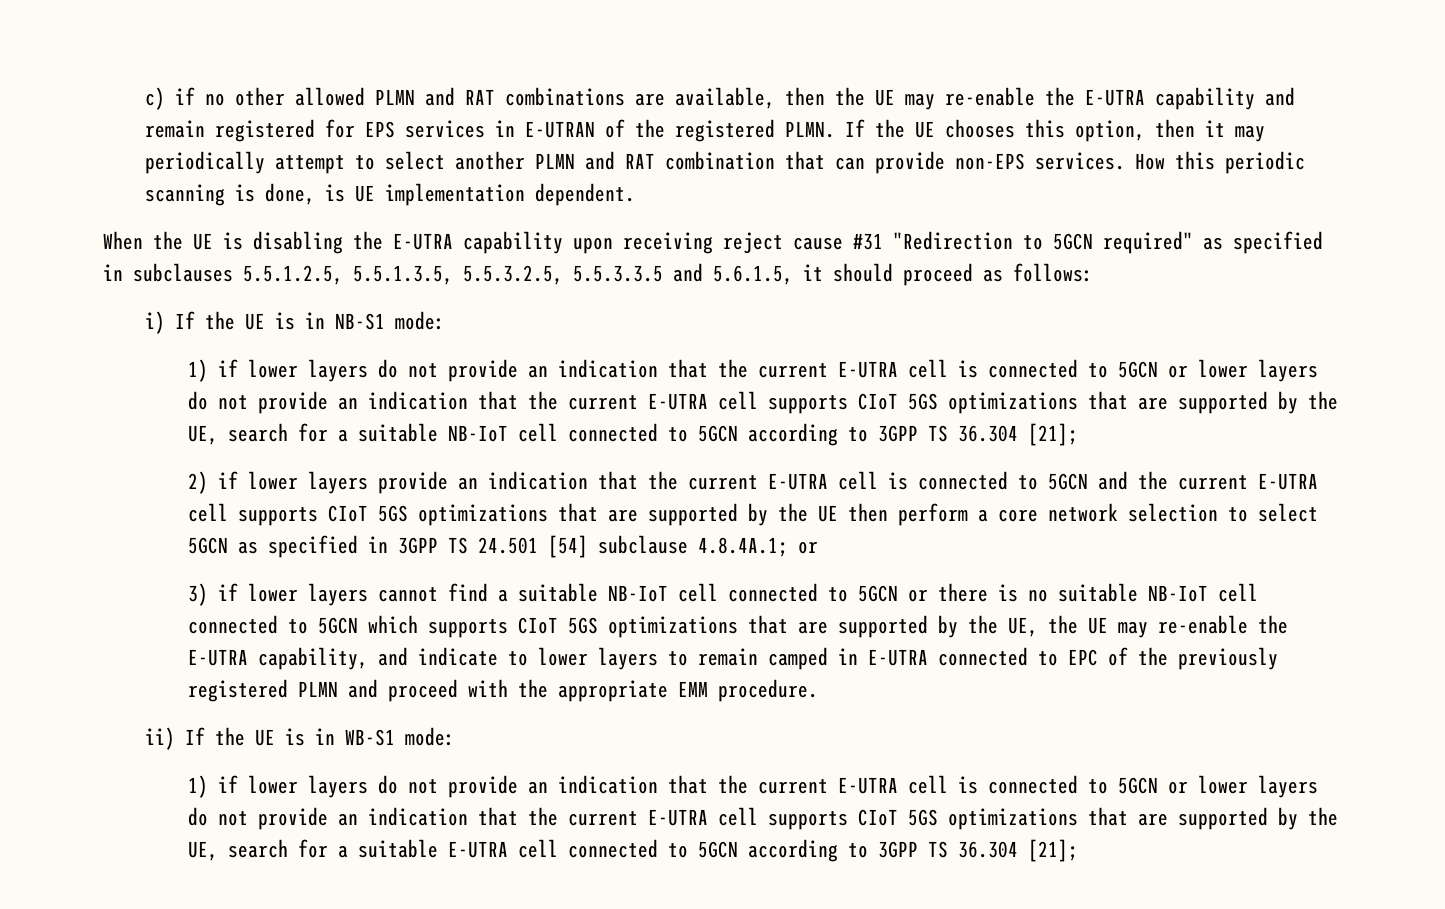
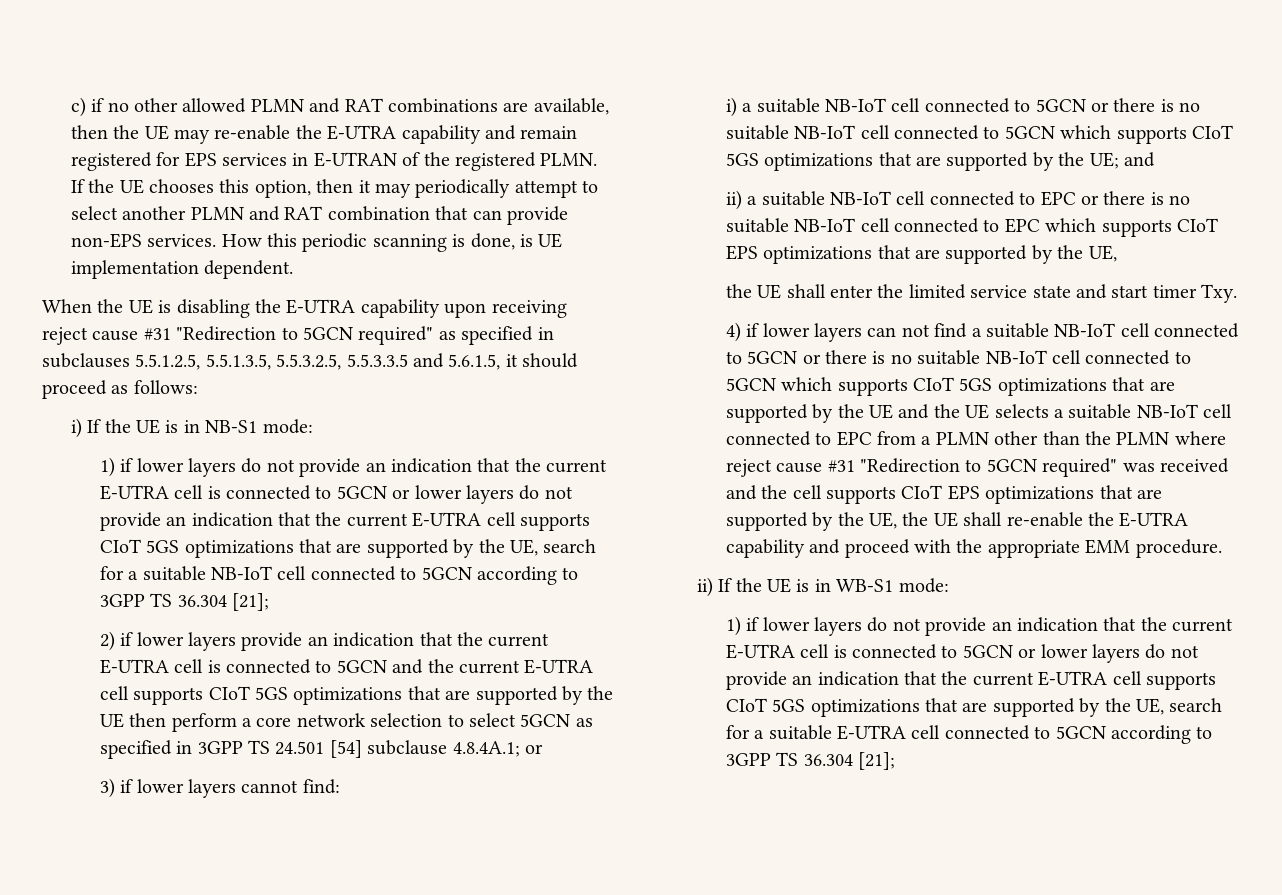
(438, 594) none -> [302,779,340,794] [725,97,1201,117] [725,125,1233,144] [725,152,1155,171] [725,190,1191,210] [725,218,1218,237] [725,245,1117,264] [725,284,1238,303] [725,322,930,342] find: // i) a suitable NB-IoT cell connected to 5GCN or there is no suitable NB-IoT cell connected to 5GCN which supports CIoT 5GS optimizations that are supported by the UE; and // ii) a suitable NB-IoT cell connected to EPC or there is no suitable NB-IoT cell connected to EPC which supports CIoT EPS optimizations that are supported by the UE, // the UE shall enter the limited service state and start timer Txy. // 4) if lower layers can not
(998, 624) none -> [868,404,1233,419] [725,431,1226,446] [725,458,1229,477] [725,485,1162,504] [725,512,864,531] UE and the UE selects a suitable NB-IoT cell connected to EPC from a PLMN other than the PLMN where reject cause #31 "Redirection to 5GCN required" was received and the cell supports CIoT EPS optimizations that are supported by the
[1117,615,1288,638] [187,647,1278,670] [187,679,338,702] may re-enable the E-UTRA capability, and indicate to lower layers to remain camped in E-UTRA connected to EPC of the previously registered PLMN -> [963,512,1189,527] [725,539,805,558] shall re-enable the E-UTRA capability

